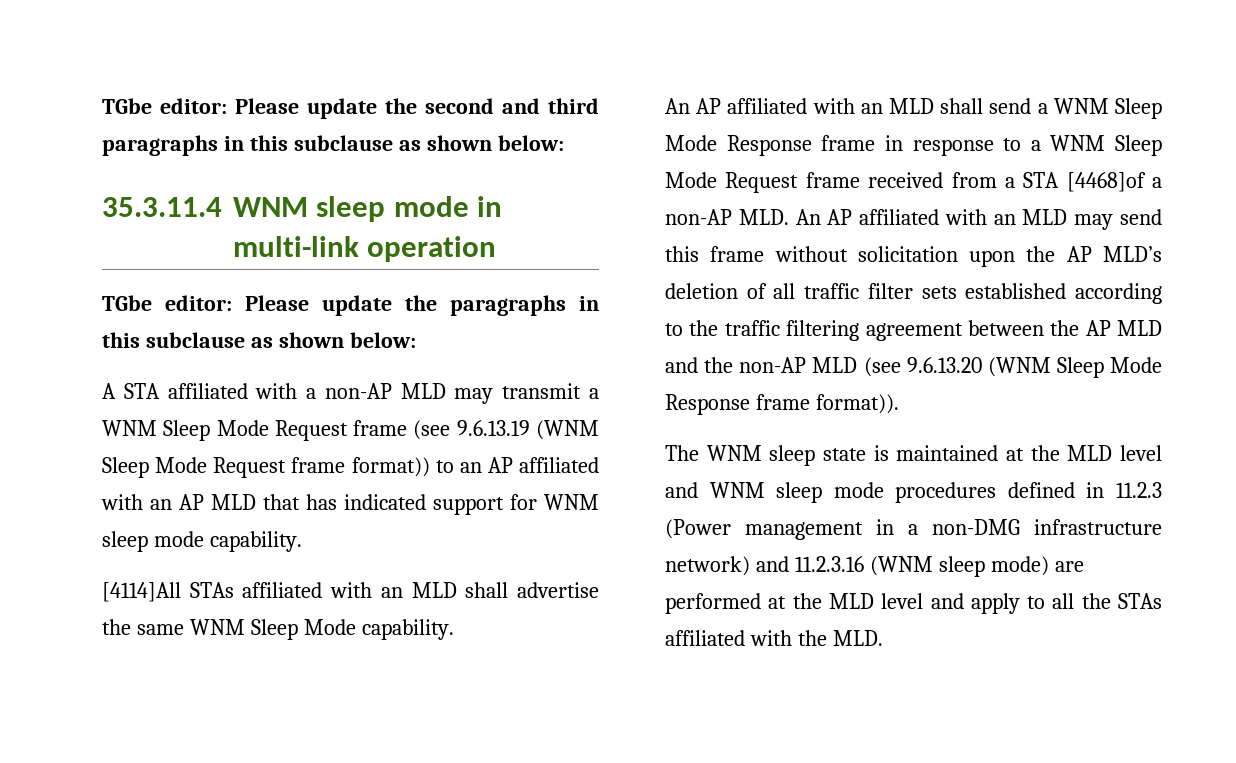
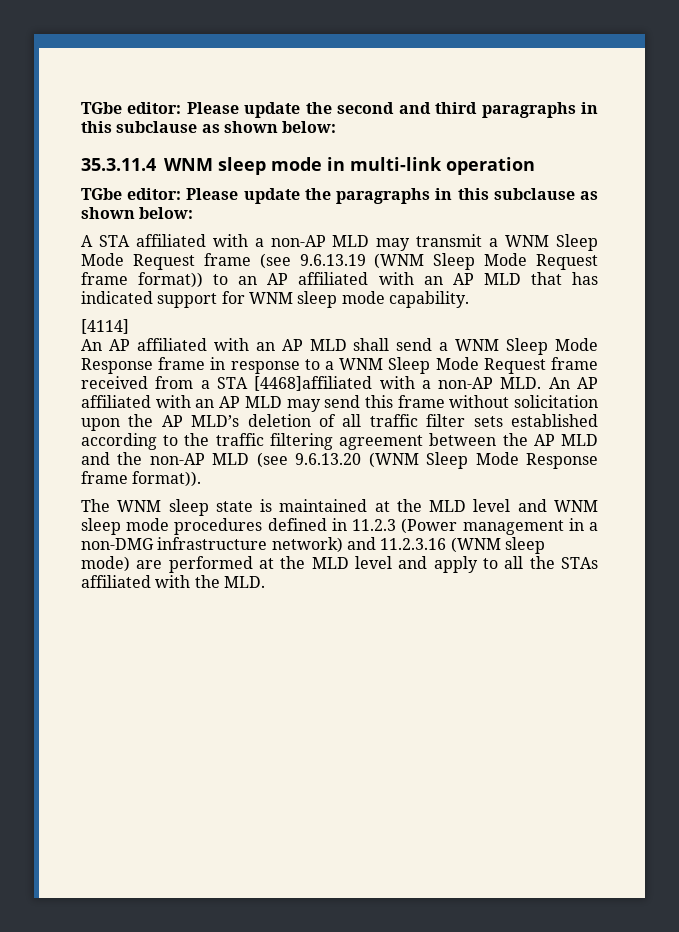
[102,582,599,602] [102,619,454,640] [665,98,883,114] [4114]All STAs affiliated with an MLD shall advertise the same WNM Sleep Mode capability. // An AP affiliated with an -> [81,319,129,334] [81,338,303,351] [4114] // An AP affiliated with an AP
[1066,172,1146,192] [4468]of -> [254,376,415,391] [4468]affiliated with
(1016, 219) none -> [219,396,241,408] AP

